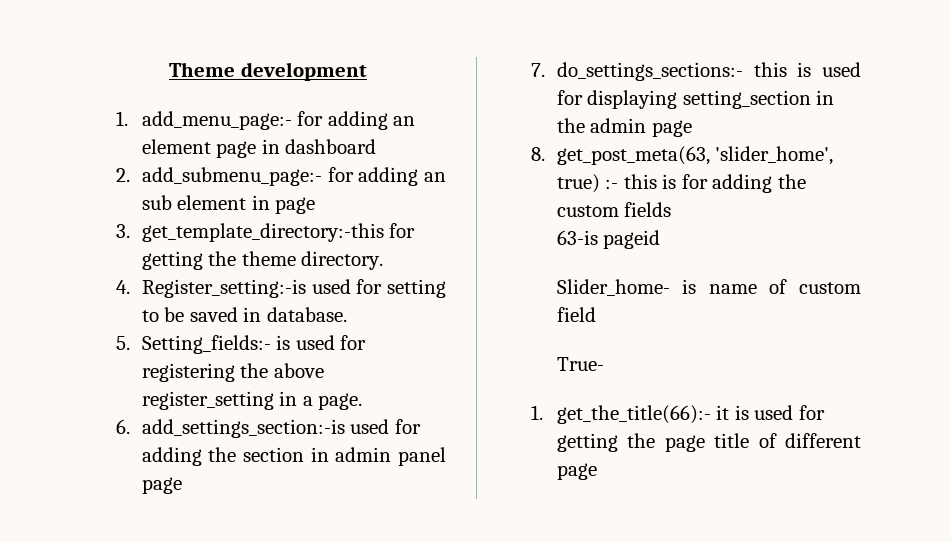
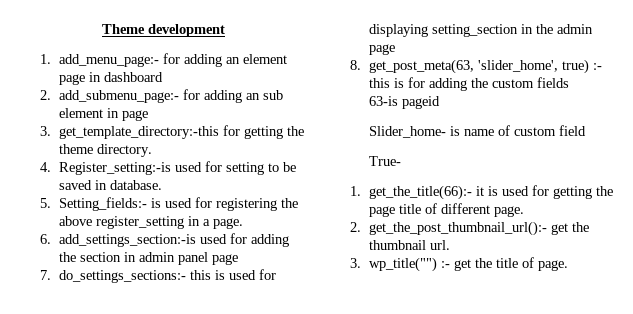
[556,463,597,480] page -> [493,206,524,217] [350,221,589,236] [368,240,450,250] [350,257,568,272] page. // 2. get_the_post_thumbnail_url():- get the thumbnail url. // 3. wp_title("") :- get the title of page.

